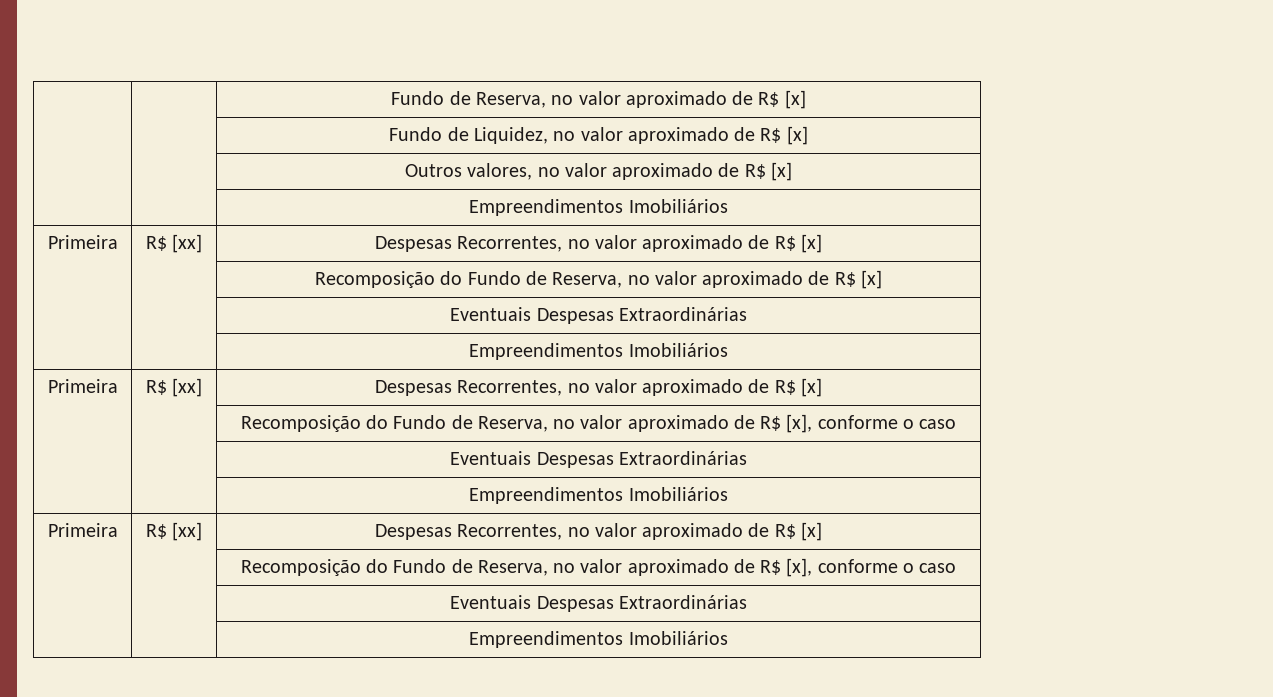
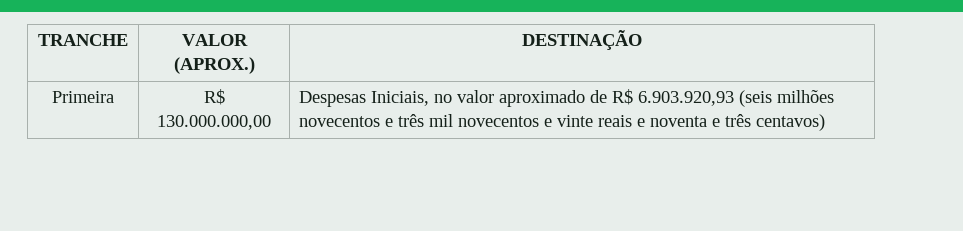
[391,90,806,109] [389,126,808,145] [405,162,792,181] [469,199,728,216] [47,235,118,249] [145,234,203,253] [375,234,822,253] [315,270,882,289] [450,307,747,324] [469,343,728,360] [47,379,118,393] [145,378,203,397] [375,378,822,397] [240,414,957,433] [450,451,747,468] [469,487,728,504] [47,523,118,537] [145,522,203,541] [375,522,822,541] [240,558,957,577] [450,595,747,612] [469,631,728,648] | | Fundo de Reserva, no valor aproximado de R$ [x] // | | Fundo de Liquidez, no valor aproximado de R$ [x] // | | Outros valores, no valor aproximado de R$ [x] // | | Empreendimentos Imobiliários // Primeira | R$ [xx] | Despesas Recorrentes, no valor aproximado de R$ [x] // | | Recomposição do Fundo de Reserva, no valor aproximado de R$ [x] // | | Eventuais Despesas Extraordinárias // | | Empreendimentos Imobiliários // Primeira | R$ [xx] | Despesas Recorrentes, no valor aproximado de R$ [x] // | | Recomposição do Fundo de Reserva, no valor aproximado de R$ [x], conforme o caso // | | Eventuais Despesas Extraordinárias // | | Empreendimentos Imobiliários // Primeira | R$ [xx] | Despesas Recorrentes, no valor aproximado de R$ [x] // | | Recomposição do Fundo de Reserva, no valor aproximado de R$ [x], conforme o caso // | | Eventuais Despesas Extraordinárias // | | Empreendimentos Imobiliários -> [38,34,128,46] [181,34,248,46] [173,57,255,74] [522,30,642,50] [52,91,114,103] [203,89,225,105] [157,115,271,130] [299,89,835,107] [299,114,826,131] TRANCHE | VALOR (APROX.) | DESTINAÇÃO // Primeira | R$ 130.000.000,00 | Despesas Iniciais, no valor aproximado de R$ 6.903.920,93 (seis milhões novecentos e três mil novecentos e vinte reais e noventa e três centavos)

